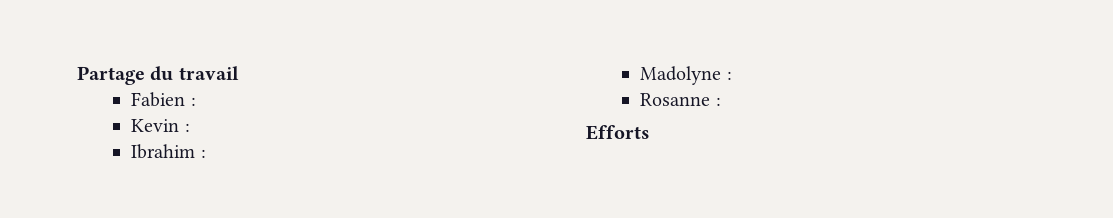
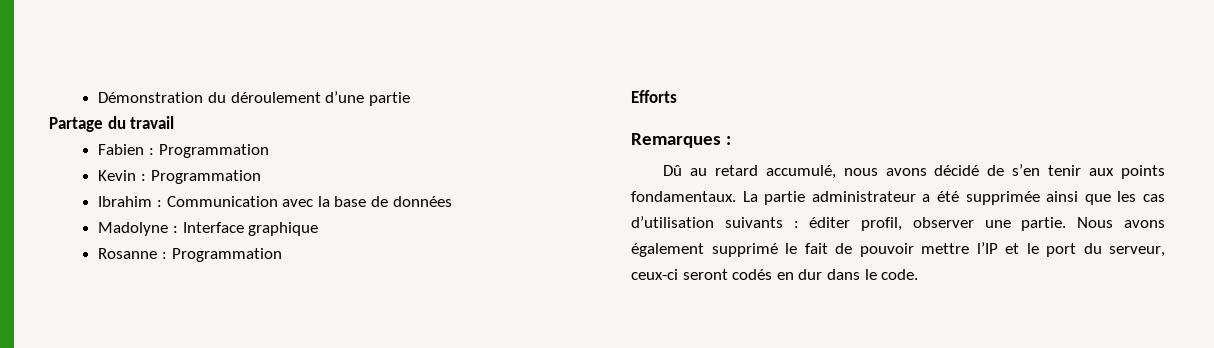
(77, 75) none -> [98,91,410,106] Démonstration du déroulement d’une partie //
(196, 101) none -> [158,144,269,158] Programmation
(190, 127) none -> [150,170,261,184] Programmation
(206, 153) none -> [166,196,452,207] Communication avec la base de données
(732, 75) none -> [182,222,319,236] Interface graphique
(721, 101) none -> [171,248,282,262] Programmation
(650, 132) none -> [631,133,731,148] [663,164,1165,179] [631,191,1165,205] [631,216,1165,231] [631,242,1165,257] [631,269,919,280] // Remarques : // Dû au retard accumulé, nous avons décidé de s’en tenir aux points fondamentaux. La partie administrateur a été supprimée ainsi que les cas d’utilisation suivants : éditer profil, observer une partie. Nous avons également supprimé le fait de pouvoir mettre l’IP et le port du serveur, ceux-ci seront codés en dur dans le code.

